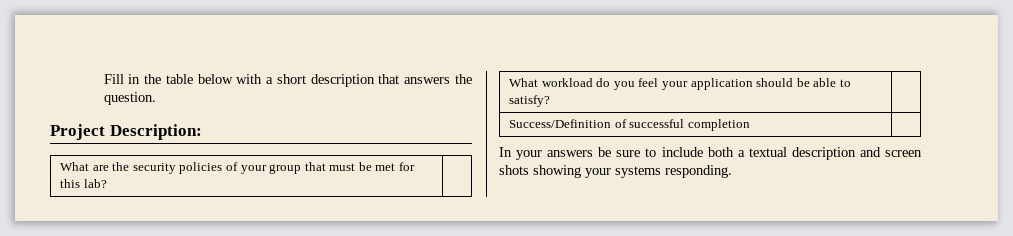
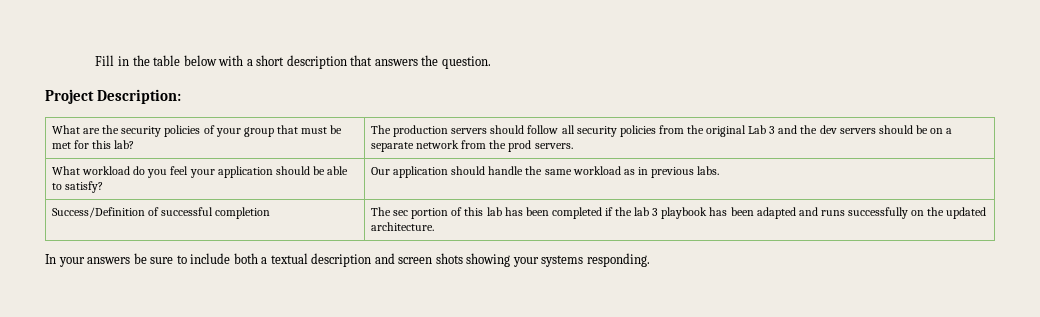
(107, 183) none -> [370,125,953,137] [370,140,573,152] The production servers should follow all security policies from the original Lab 3 and the dev servers should be on a separate network from the prod servers.
[509,119,750,131] // Success/Definition of successful completion | -> [370,166,720,178] [51,207,271,219] [370,207,987,219] [370,222,434,231] Our application should handle the same workload as in previous labs. // Success/Definition of successful completion | The sec portion of this lab has been completed if the lab 3 playbook has been adapted and runs successfully on the updated architecture.

